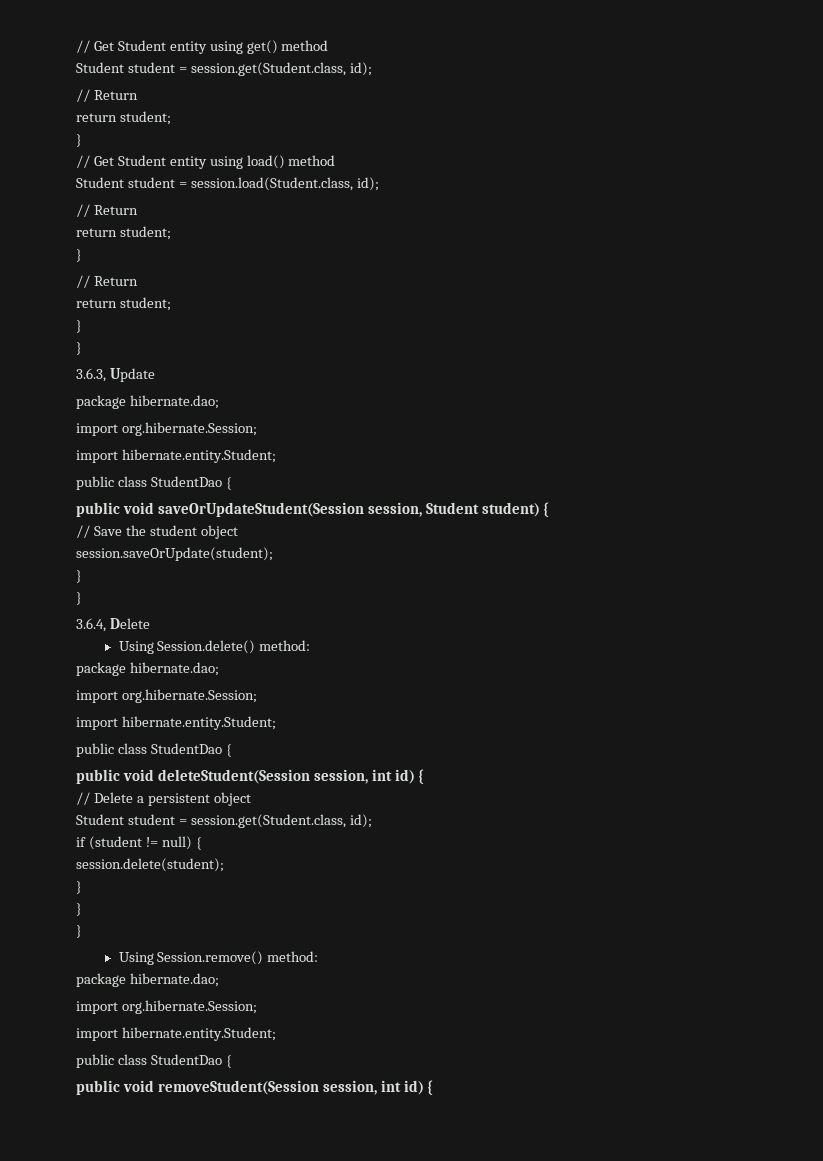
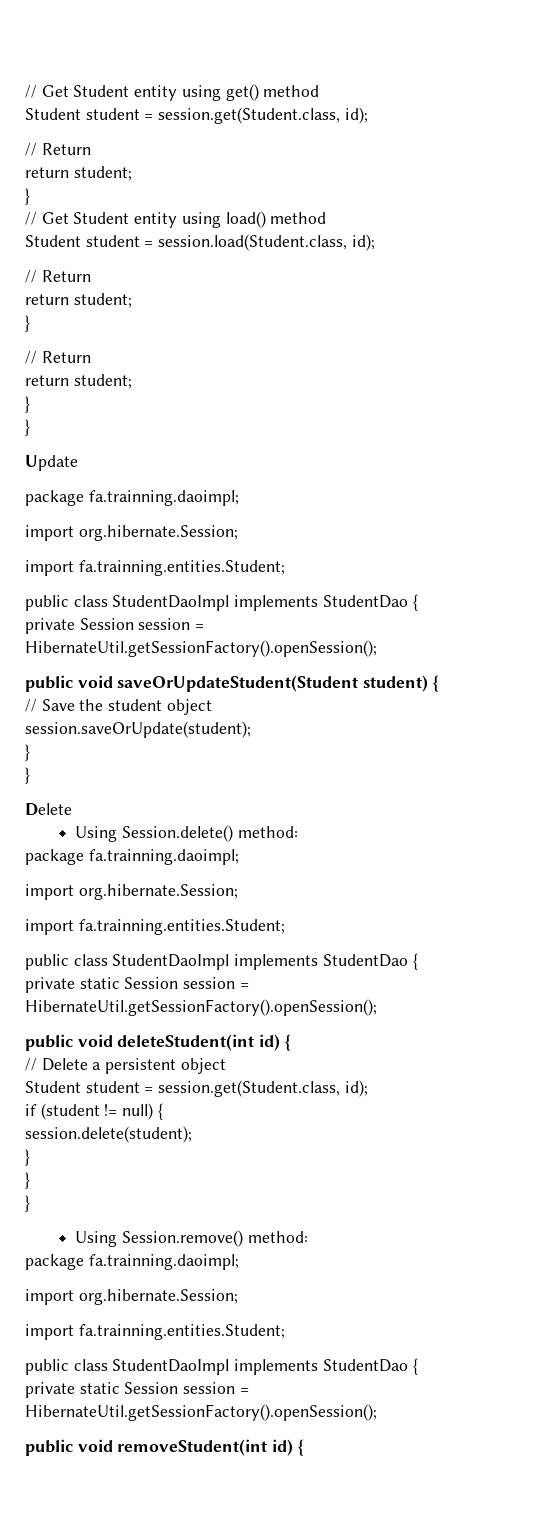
[76,368,106,382] 3.6.3, -> (30, 427) none
[129,395,219,409] [76,422,257,436] [76,449,276,463] [76,476,232,490] [76,502,479,517] hibernate.dao; // import org.hibernate.Session; // import hibernate.entity.Student; // public class StudentDao { // public void saveOrUpdateStudent(Session session, Student -> [88,490,239,506] [25,525,238,541] [25,560,285,576] [25,594,418,611] [25,618,205,634] [25,640,377,657] [25,675,359,692] fa.trainning.daoimpl; // import org.hibernate.Session; // import fa.trainning.entities.Student; // public class StudentDaoImpl implements StudentDao { // private Session session = HibernateUtil.getSessionFactory().openSession(); // public void saveOrUpdateStudent(Student
[76,618,106,632] 3.6.4, -> (30, 775) none
[129,662,219,676] [76,689,257,703] [76,716,276,730] [76,743,232,757] [76,769,392,784] hibernate.dao; // import org.hibernate.Session; // import hibernate.entity.Student; // public class StudentDao { // public void deleteStudent(Session session, int -> [88,849,239,865] [25,884,238,900] [25,919,285,935] [25,953,418,970] [25,977,249,993] [25,999,377,1016] [25,1034,255,1051] fa.trainning.daoimpl; // import org.hibernate.Session; // import fa.trainning.entities.Student; // public class StudentDaoImpl implements StudentDao { // private static Session session = HibernateUtil.getSessionFactory().openSession(); // public void deleteStudent(int
[129,973,219,987] [76,1000,257,1014] [76,1027,276,1041] [76,1054,232,1068] [76,1080,401,1095] hibernate.dao; // import org.hibernate.Session; // import hibernate.entity.Student; // public class StudentDao { // public void removeStudent(Session session, int -> [88,1254,239,1270] [25,1289,238,1305] [25,1324,285,1340] [25,1358,418,1375] [25,1382,249,1398] [25,1404,377,1421] [25,1439,268,1456] fa.trainning.daoimpl; // import org.hibernate.Session; // import fa.trainning.entities.Student; // public class StudentDaoImpl implements StudentDao { // private static Session session = HibernateUtil.getSessionFactory().openSession(); // public void removeStudent(int

